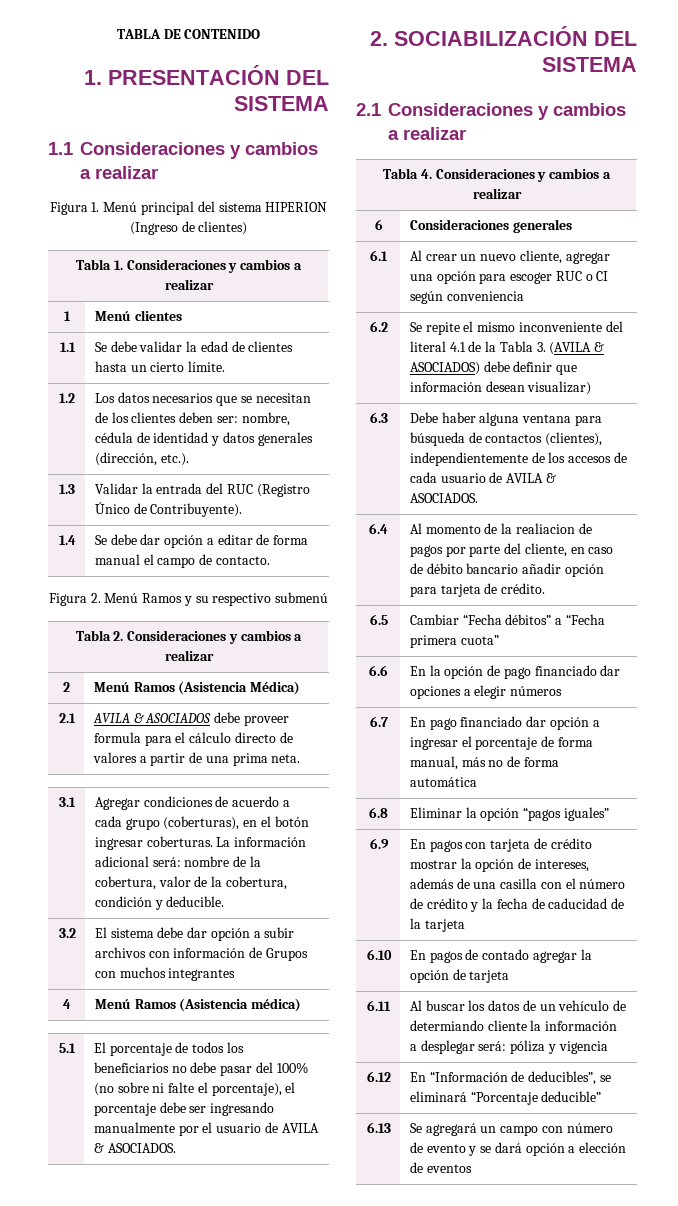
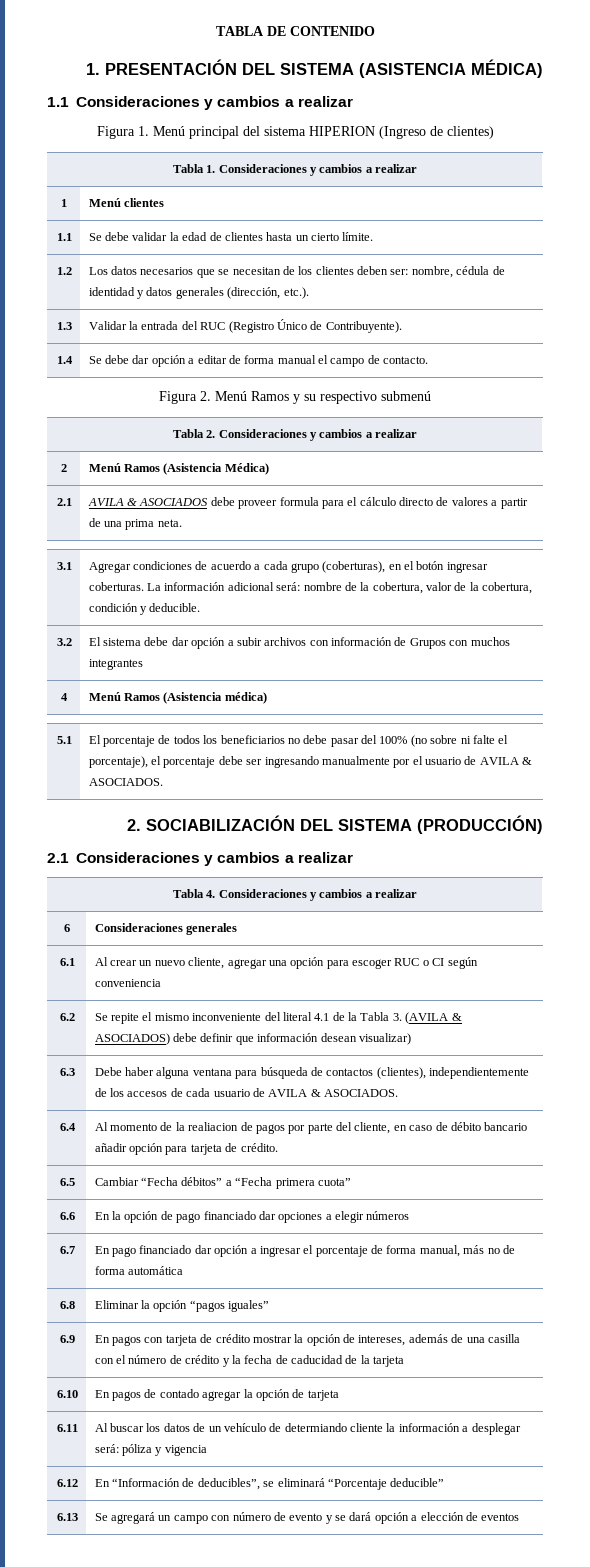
(329, 103) none -> [359,59,543,78] (ASISTENCIA MÉDICA)
(637, 64) none -> [417,815,543,834] (PRODUCCIÓN)

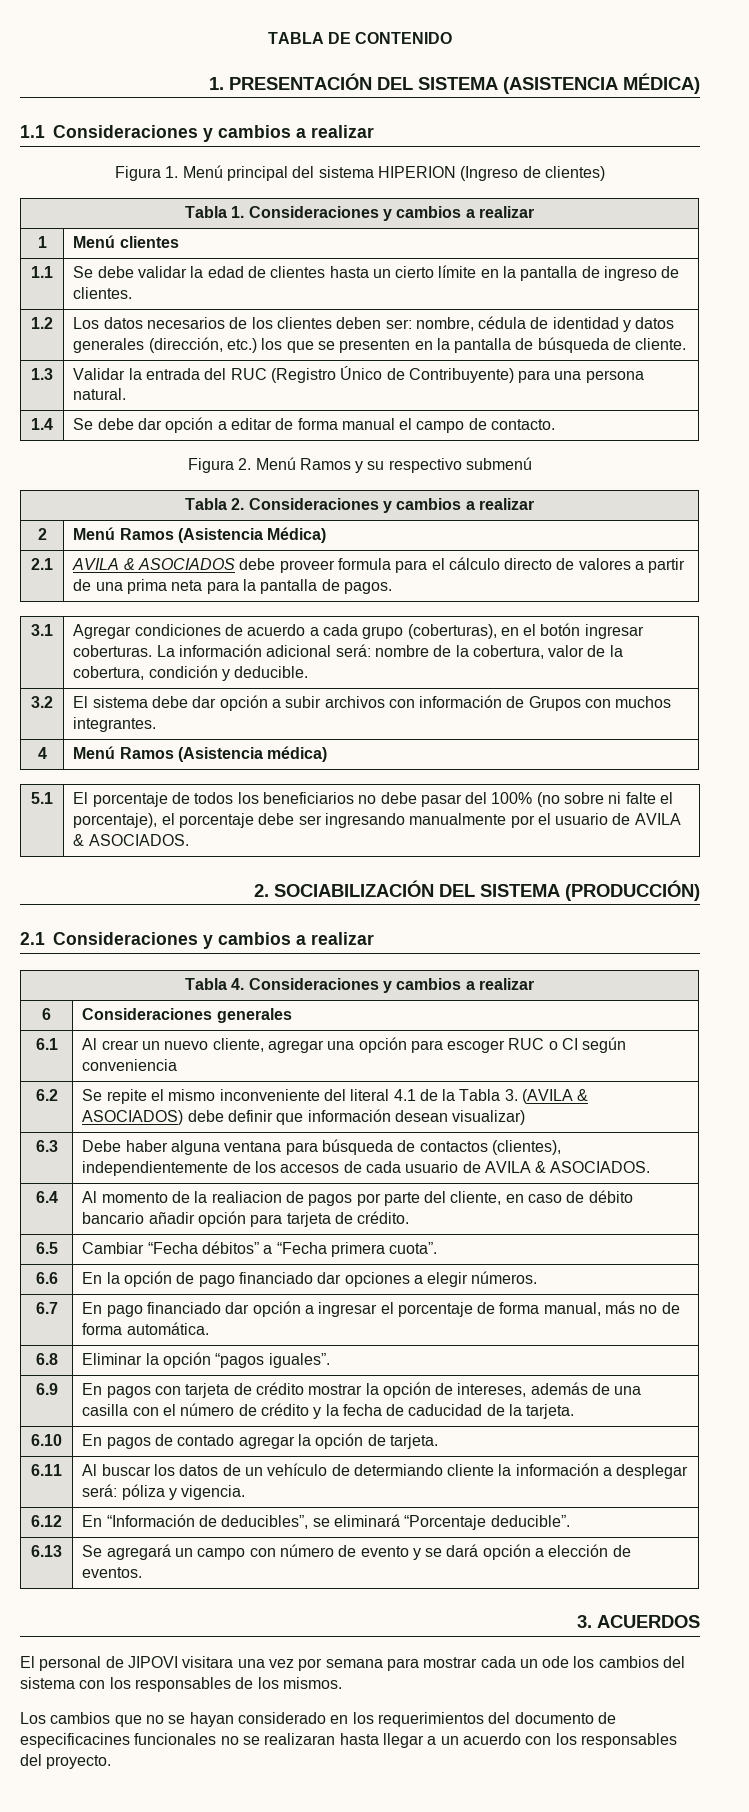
[342,232,374,241] límite. -> [438,265,680,281] [73,287,133,299] límite en la pantalla de ingreso de clientes.
[196,267,281,278] que se necesitan -> (225, 323) none
[283,287,309,299] etc.). -> [226,337,687,353] etc.) los que se presenten en la pantalla de búsqueda de cliente.
[325,321,402,333] Contribuyente). -> [408,368,644,383] [73,388,127,400] Contribuyente) para una persona natural.
[157,519,182,527] neta. -> [171,579,392,594] neta para la pantalla de pagos.
[88,659,143,670] integrantes -> [73,717,157,732] integrantes.
[317,1178,351,1186] cuota” -> [389,1242,438,1254] cuota”.
[366,1211,410,1220] números -> [471,1271,538,1284] números.
[128,1266,184,1275] automática -> [126,1322,209,1335] automática.
[228,1300,270,1312] iguales” -> [268,1353,330,1368] iguales”.
[373,1356,405,1367] tarjeta -> [526,1404,575,1419] tarjeta.
[307,1390,339,1401] tarjeta -> [389,1434,438,1449] tarjeta.
[164,1445,207,1456] vigencia -> [181,1485,246,1500] vigencia.
[390,1478,445,1487] deducible” -> [490,1515,570,1527] deducible”.
[481,1513,520,1521] eventos -> [82,1567,143,1578] [577,1615,700,1628] [20,1656,686,1671] [20,1677,342,1692] [20,1712,616,1727] [20,1733,677,1748] [20,1754,112,1769] eventos. // 3. ACUERDOS // El personal de JIPOVI visitara una vez por semana para mostrar cada un ode los cambios del sistema con los responsables de los mismos. // Los cambios que no se hayan considerado en los requerimientos del documento de especificacines funcionales no se realizaran hasta llegar a un acuerdo con los responsables del proyecto.

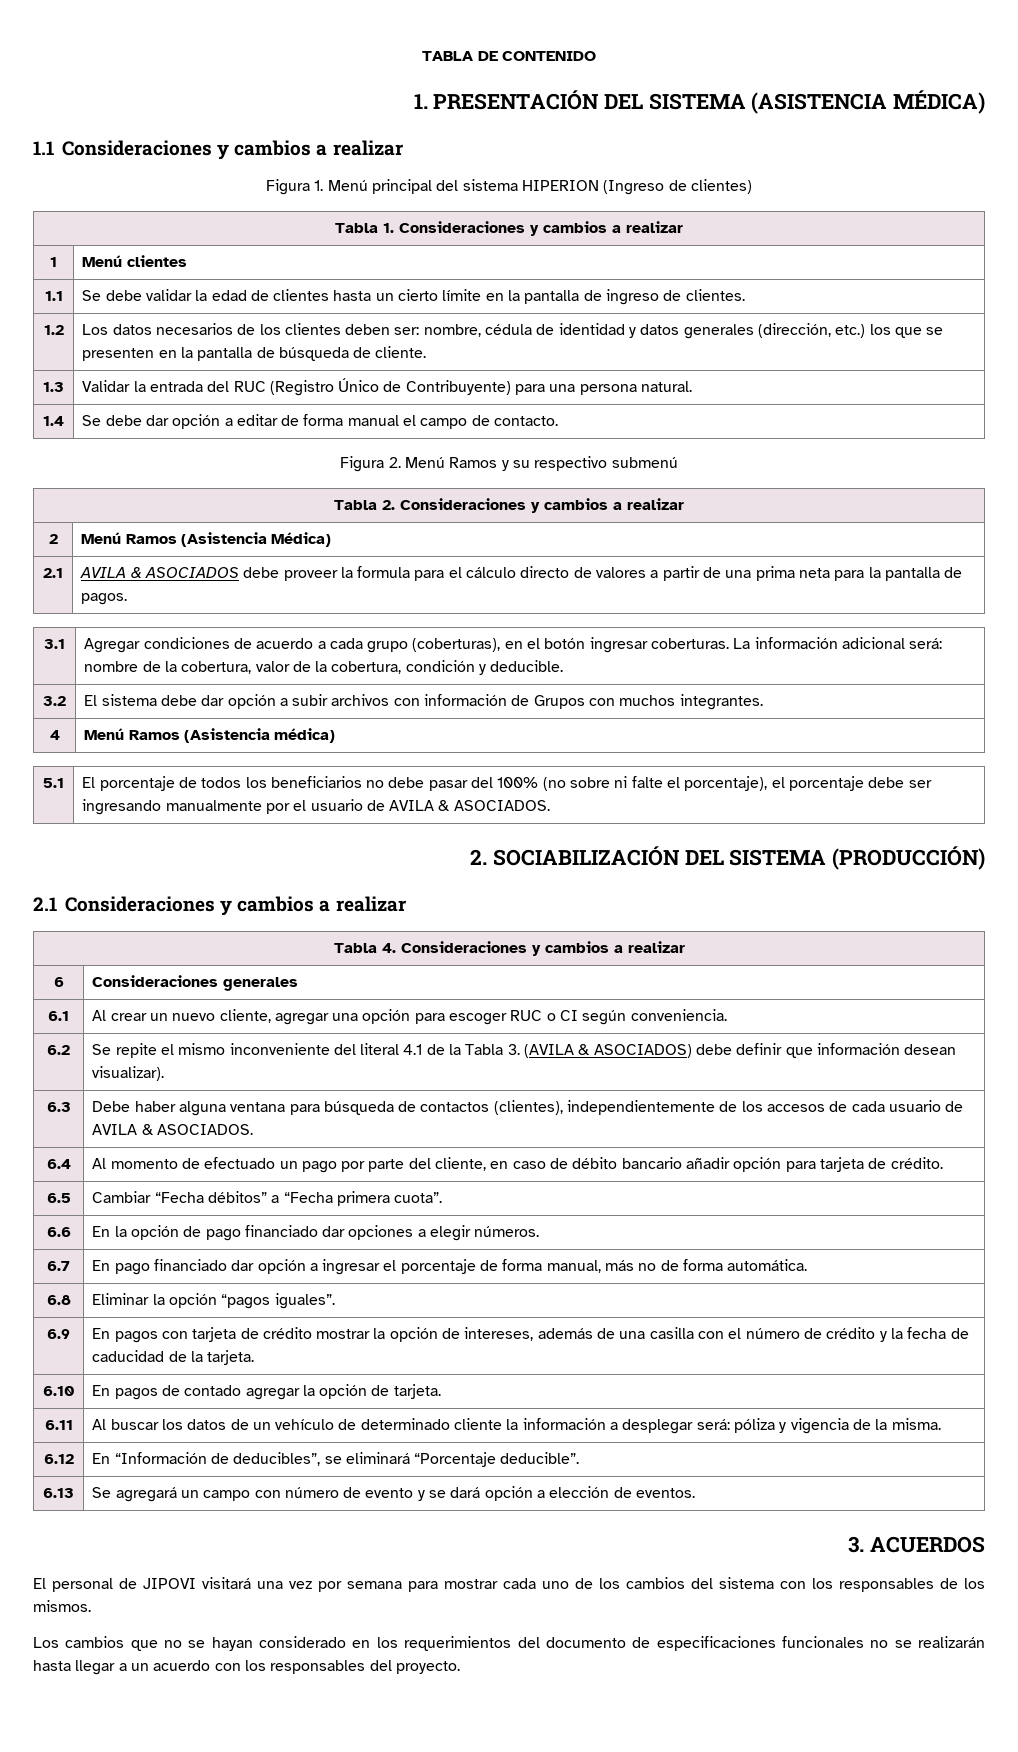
(335, 566) none -> [340,567,353,578] la
[82,1059,178,1071] conveniencia -> [630,1009,727,1021] conveniencia.
[452,1110,526,1125] visualizar) -> [92,1066,165,1081] visualizar).
[194,1191,353,1206] la realiacion de pagos -> [204,1157,337,1173] efectuado un pago
[353,1464,443,1476] determiando -> [360,1418,450,1430] determinado
[181,1485,246,1500] vigencia. -> [790,1418,941,1434] vigencia de la misma.
[182,1656,234,1668] visitara -> [202,1577,251,1589] visitará
[519,1656,570,1668] un ode -> [542,1578,593,1589] uno de
[20,1733,130,1748] especificacines -> [656,1636,776,1651] especificaciones
[264,1733,336,1745] realizaran -> [918,1636,986,1648] realizarán

